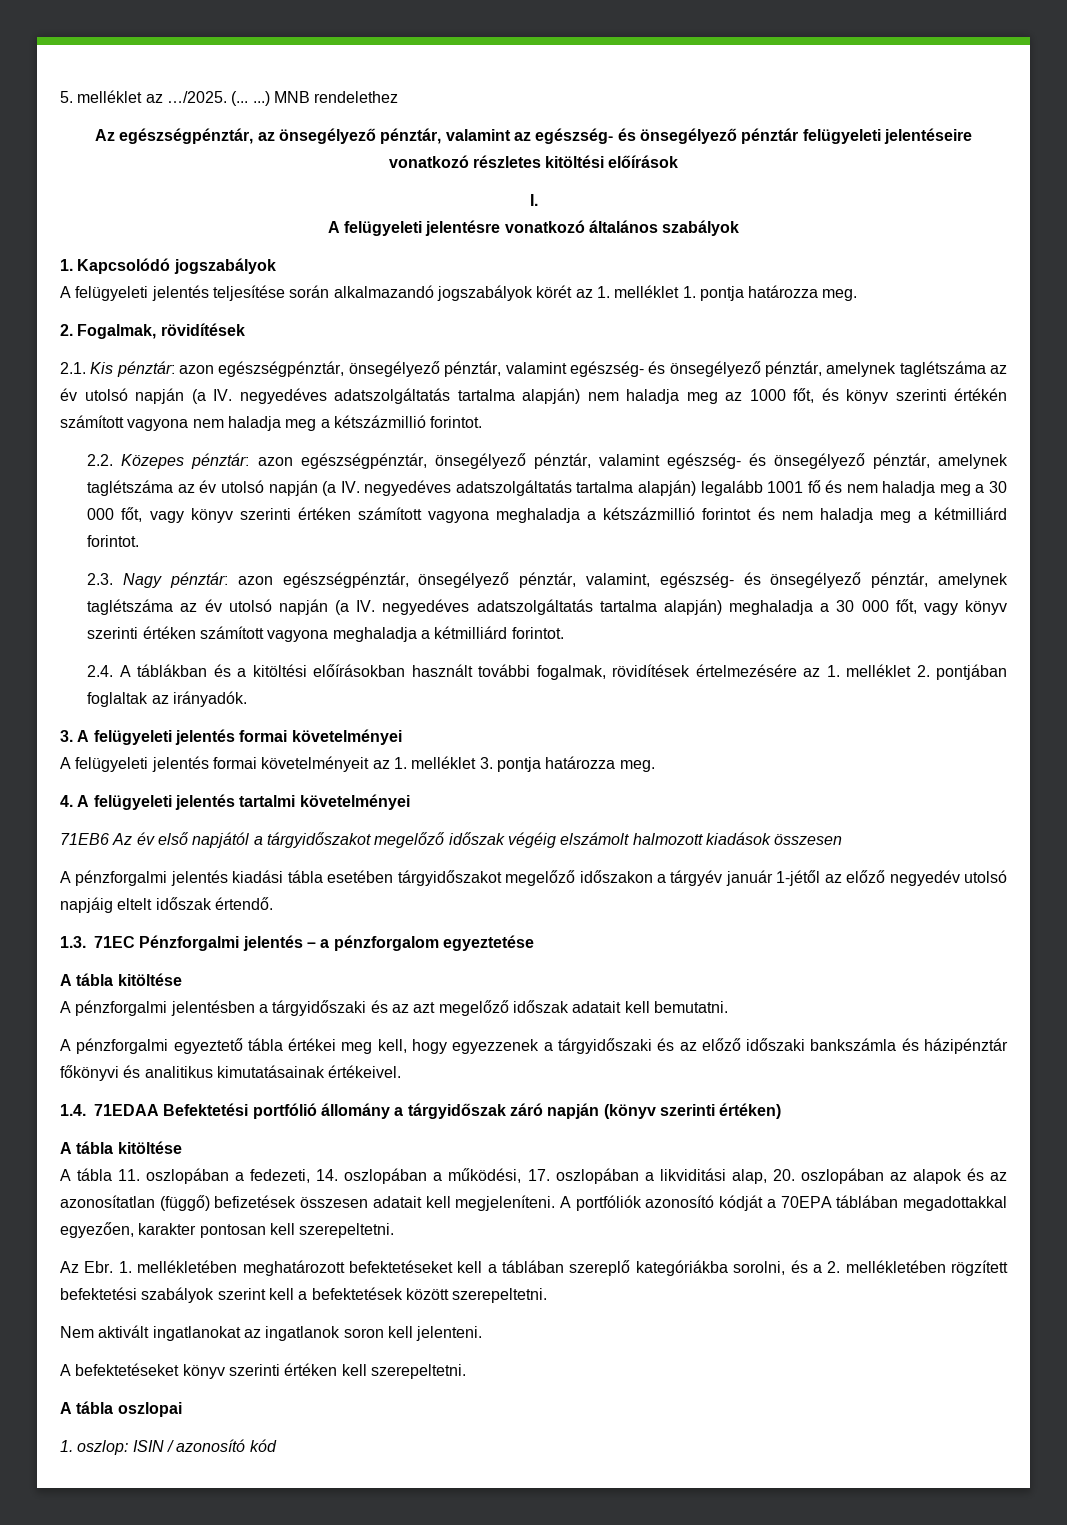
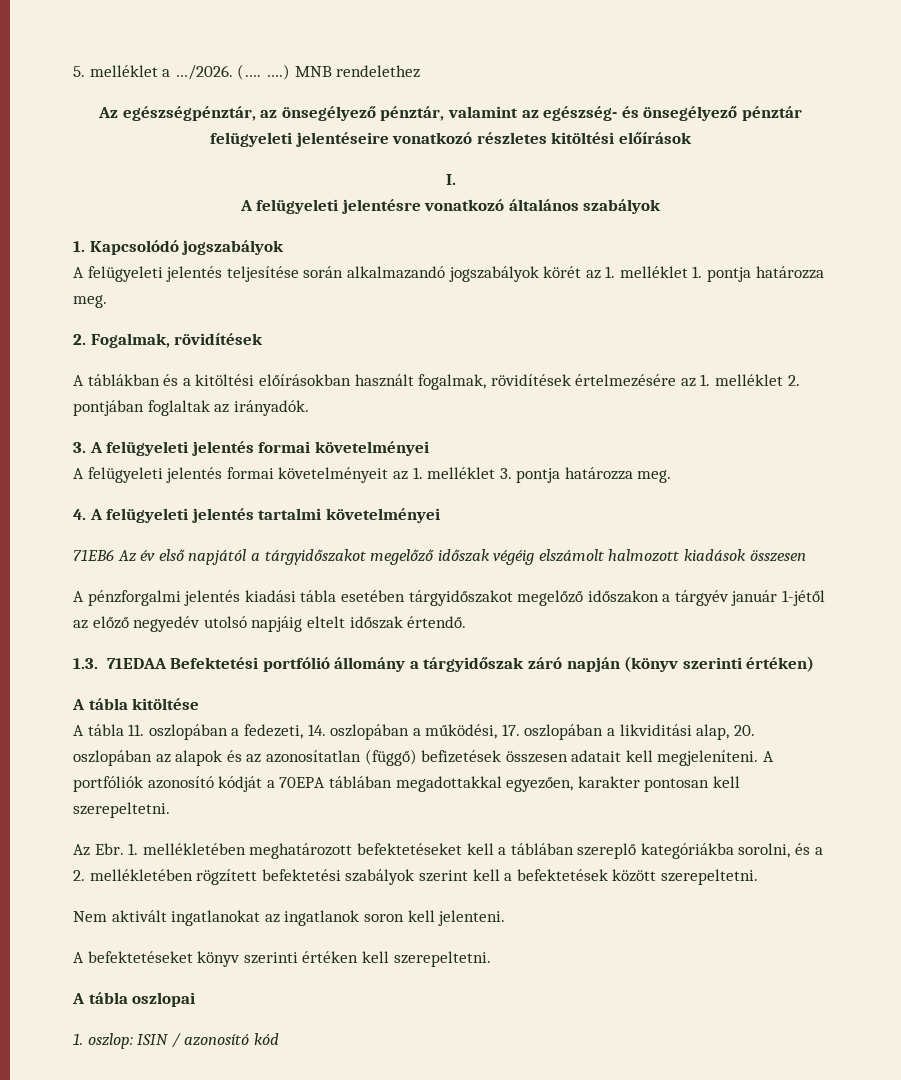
[145,91,270,106] az …/2025. (... ...) -> [162,64,290,80] a …/2026. (…. ….)
[60,361,1008,377] [60,388,1007,404] [60,415,483,431] [87,453,1008,469] [87,480,1007,496] [87,507,1007,523] [87,535,140,547] [87,572,1008,588] [87,599,1008,615] [87,626,564,642] [87,665,114,677] 2.1. Kis pénztár: azon egészségpénztár, önsegélyező pénztár, valamint egészség- és önsegélyező pénztár, amelynek taglétszáma az év utolsó napján (a IV. negyedéves adatszolgáltatás tartalma alapján) nem haladja meg az 1000 főt, és könyv szerinti értékén számított vagyona nem haladja meg a kétszázmillió forintot. // 2.2. Közepes pénztár: azon egészségpénztár, önsegélyező pénztár, valamint egészség- és önsegélyező pénztár, amelynek taglétszáma az év utolsó napján (a IV. negyedéves adatszolgáltatás tartalma alapján) legalább 1001 fő és nem haladja meg a 30 000 főt, vagy könyv szerinti értéken számított vagyona meghaladja a kétszázmillió forintot és nem haladja meg a kétmilliárd forintot. // 2.3. Nagy pénztár: azon egészségpénztár, önsegélyező pénztár, valamint, egészség- és önsegélyező pénztár, amelynek taglétszáma az év utolsó napján (a IV. negyedéves adatszolgáltatás tartalma alapján) meghaladja a 30 000 főt, vagy könyv szerinti értéken számított vagyona meghaladja a kétmilliárd forintot. // 2.4. -> (264, 339) none
[478,664,531,677] további -> (414, 380) none
[94,935,534,951] [60,973,182,986] [60,1000,728,1016] [60,1038,1008,1054] [60,1065,402,1081] [60,1104,86,1116] 71EC Pénzforgalmi jelentés – a pénzforgalom egyeztetése // A tábla kitöltése // A pénzforgalmi jelentésben a tárgyidőszaki és az azt megelőző időszak adatait kell bemutatni. // A pénzforgalmi egyeztető tábla értékei meg kell, hogy egyezzenek a tárgyidőszaki és az előző időszaki bankszámla és házipénztár főkönyvi és analitikus kimutatásainak értékeivel. // 1.4. -> (98, 663) none

